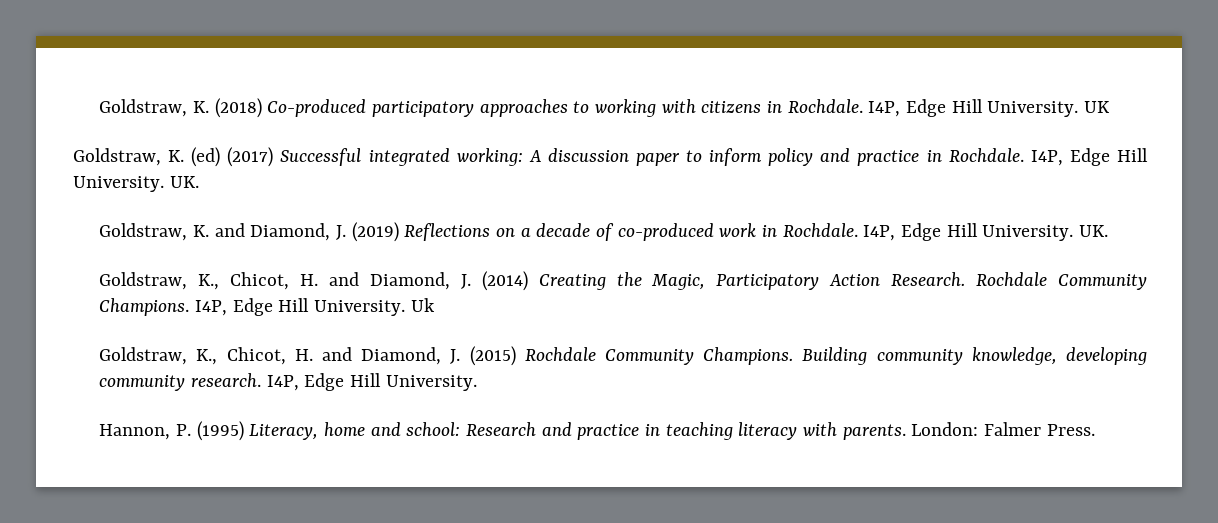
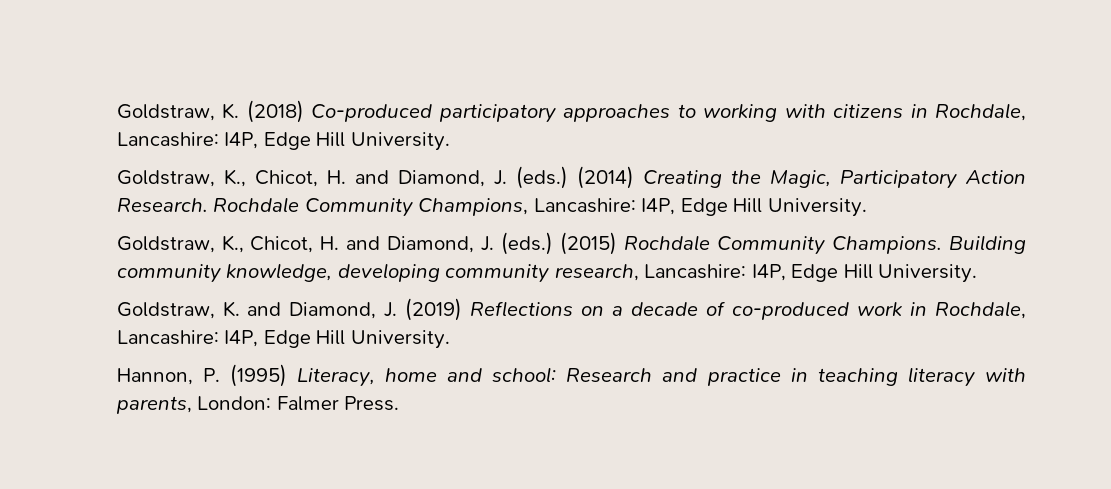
[787,99,1110,117] [73,147,1148,167] [73,176,199,192] Rochdale. I4P, Edge Hill University. UK // Goldstraw, K. (ed) (2017) Successful integrated working: A discussion paper to inform policy and practice in Rochdale. I4P, Edge Hill University. UK. -> [935,103,1026,121] [116,132,450,151] [116,166,1027,189] [116,197,867,217] [116,232,1027,255] [116,263,978,283] Rochdale, Lancashire: I4P, Edge Hill University. // Goldstraw, K., Chicot, H. and Diamond, J. (eds.) (2014) Creating the Magic, Participatory Action Research. Rochdale Community Champions, Lancashire: I4P, Edge Hill University. // Goldstraw, K., Chicot, H. and Diamond, J. (eds.) (2015) Rochdale Community Champions. Building community knowledge, developing community research, Lancashire: I4P, Edge Hill University.
[782,223,1108,241] [99,271,1147,291] [99,298,435,316] [99,346,1147,366] [99,373,261,391] Rochdale. I4P, Edge Hill University. UK. // Goldstraw, K., Chicot, H. and Diamond, J. (2014) Creating the Magic, Participatory Action Research. Rochdale Community Champions. I4P, Edge Hill University. Uk // Goldstraw, K., Chicot, H. and Diamond, J. (2015) Rochdale Community Champions. Building community knowledge, developing community research. -> [935,301,1027,319] [116,330,219,345] Rochdale, Lancashire:
[842,424,906,440] parents. -> [115,396,192,414] parents,

